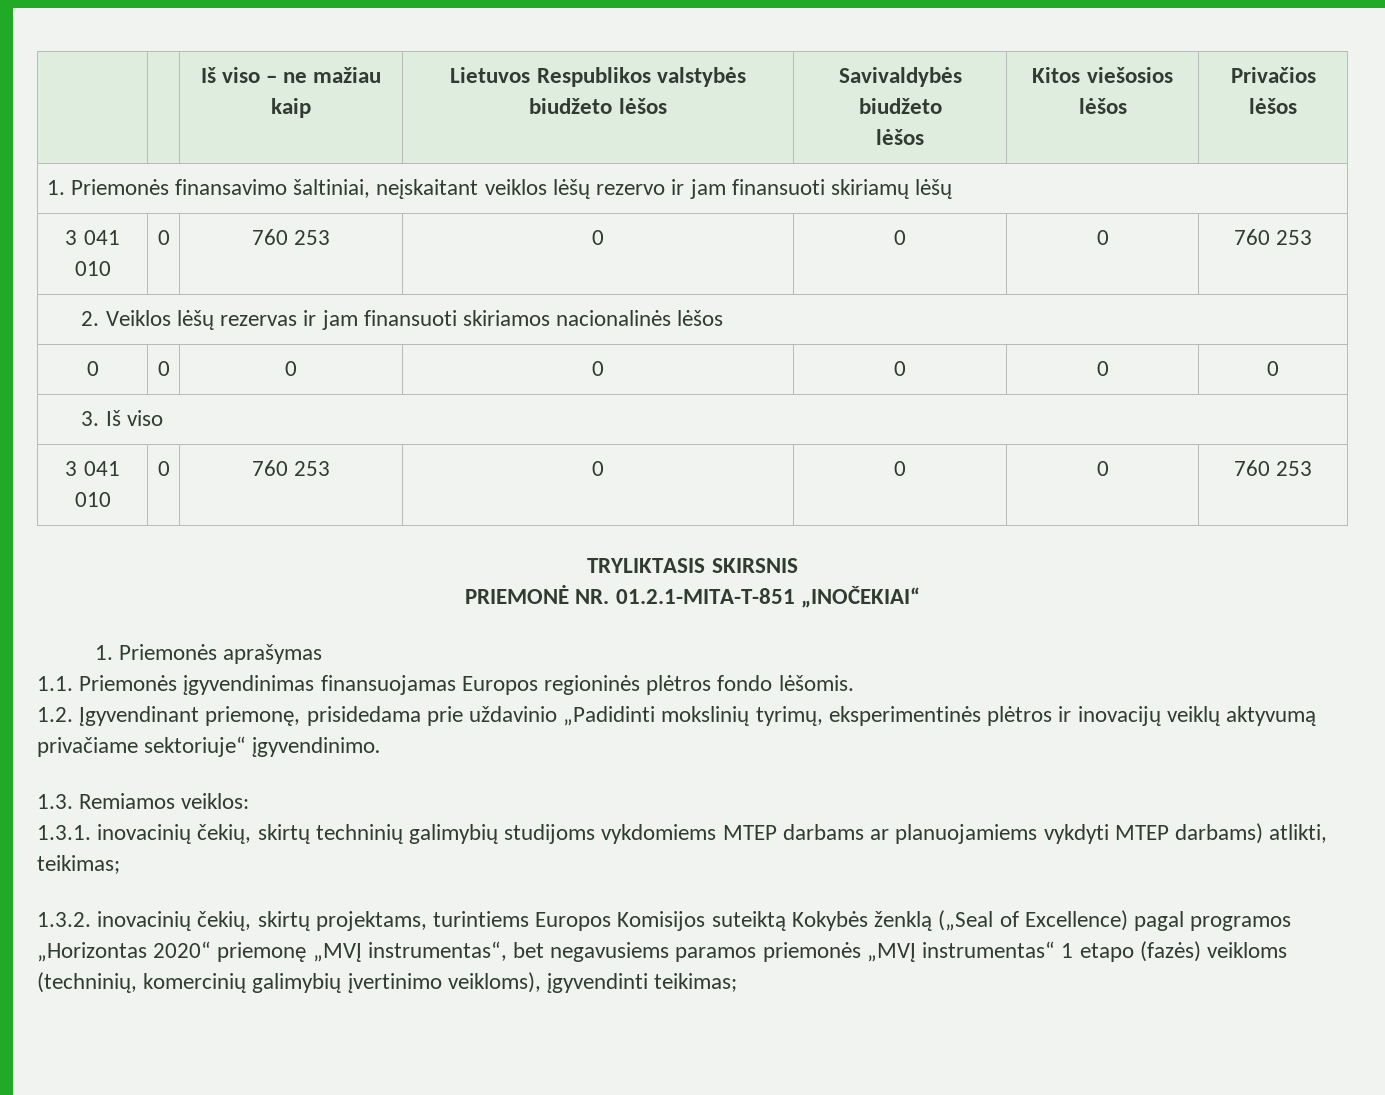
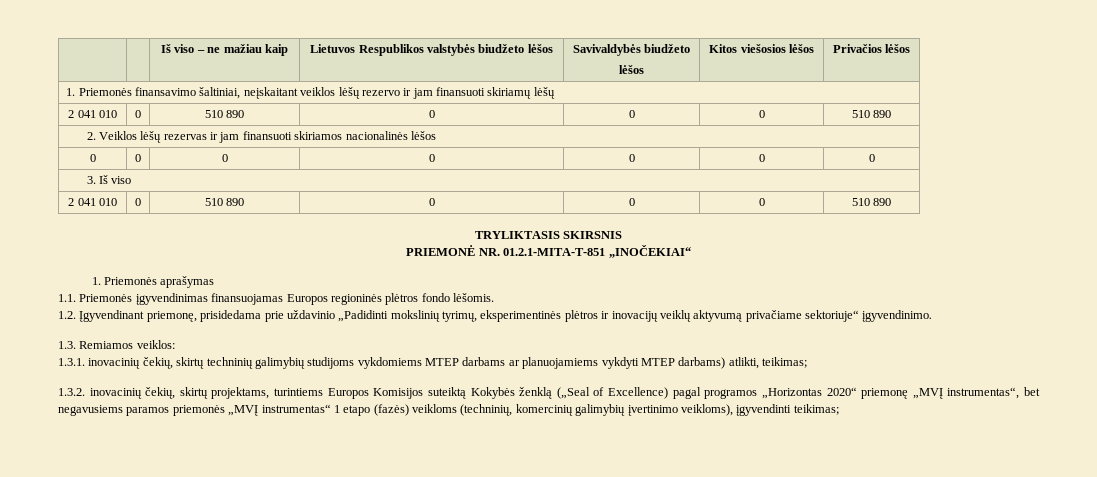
[65,230,120,245] [74,261,111,276] [157,230,170,245] [251,229,331,245] [592,230,604,245] [894,230,906,245] [1096,230,1109,245] [1233,229,1313,245] 3 041 010 | 0 | 760 253 | 0 | 0 | 0 | 760 253 -> [68,110,117,118] [135,110,141,118] [204,110,245,118] [428,110,435,118] [628,110,635,118] [758,110,765,118] [851,110,892,118] 2 041 010 | 0 | 510 890 | 0 | 0 | 0 | 510 890
[65,461,120,476] [74,492,111,507] [157,461,170,476] [251,460,331,476] [592,461,604,476] [894,461,906,476] [1096,461,1109,476] [1233,460,1313,476] 3 041 010 | 0 | 760 253 | 0 | 0 | 0 | 760 253 -> [68,198,117,206] [135,198,141,206] [204,198,245,206] [428,198,435,206] [628,198,635,206] [758,198,765,206] [851,198,892,206] 2 041 010 | 0 | 510 890 | 0 | 0 | 0 | 510 890

